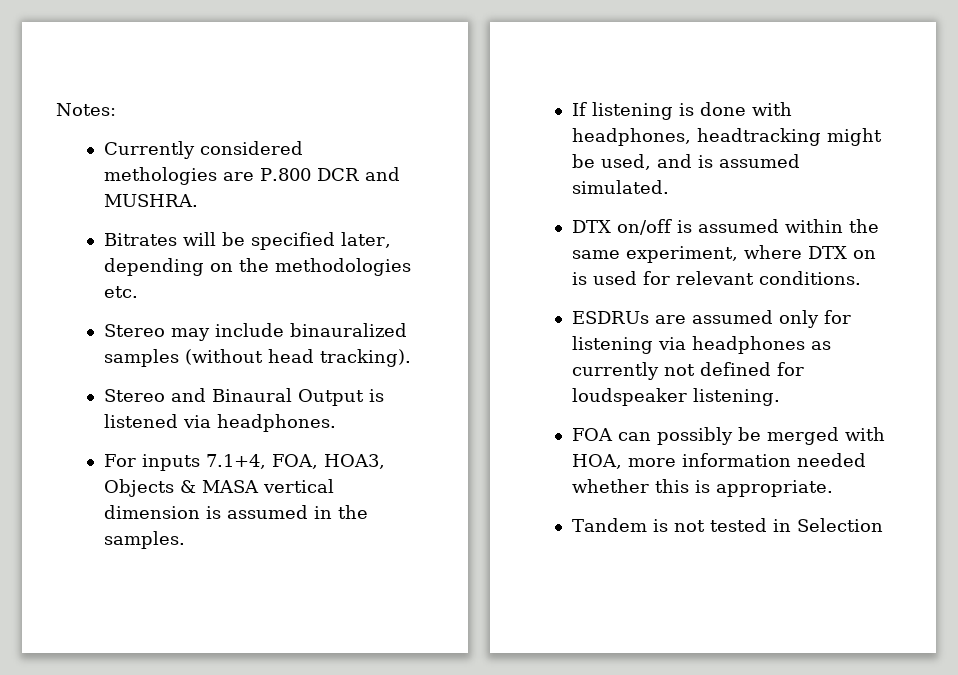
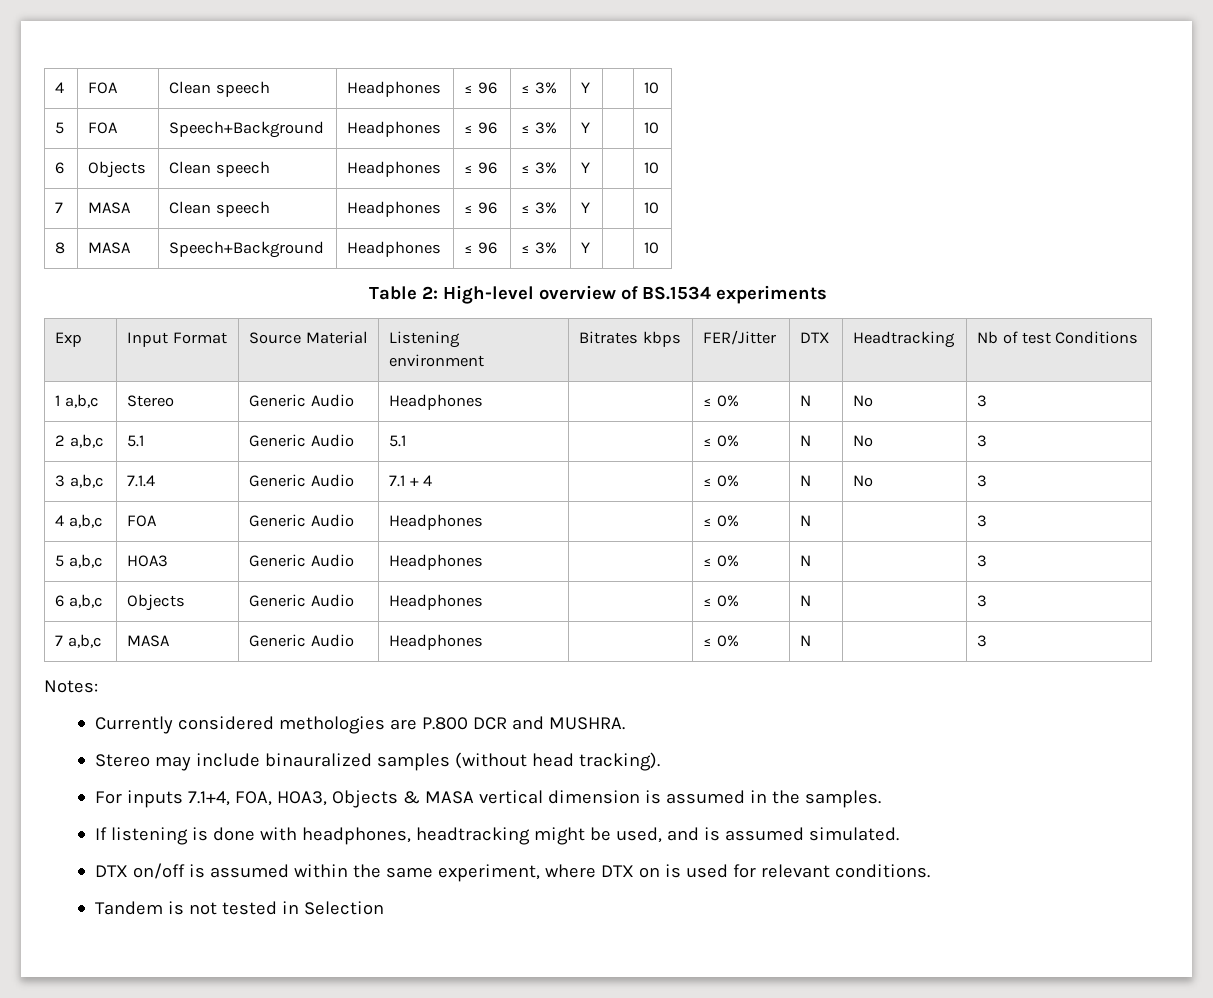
(56, 109) none -> [55,82,65,93] [88,82,119,94] [169,81,270,97] [347,81,442,97] [464,82,497,94] [521,82,557,94] [581,82,591,93] [644,82,660,94] [55,122,65,134] [88,122,119,134] [169,121,325,138] [347,121,442,137] [464,122,497,134] [521,122,557,134] [581,122,591,133] [644,122,660,134] [55,162,65,174] [88,161,147,178] [169,161,270,177] [347,161,442,177] [464,162,497,174] [521,162,557,174] [581,162,591,173] [644,162,660,174] [55,202,64,213] [88,202,132,214] [169,201,270,217] [347,201,442,217] [464,202,497,214] [521,202,557,214] [581,202,591,213] [644,202,660,214] [55,242,66,254] [88,242,132,254] [169,241,325,258] [347,241,442,257] [464,242,497,254] [521,242,557,254] [581,242,591,253] [644,242,660,254] [368,285,828,304] [55,332,83,347] [127,332,227,347] [249,331,368,344] [389,331,461,348] [389,354,485,367] [579,331,681,347] [703,330,777,345] [800,332,831,343] [853,331,956,348] [977,331,1139,344] [55,394,99,408] [127,395,175,407] [249,394,354,407] [389,394,484,410] [703,395,739,407] [800,395,812,406] [853,395,874,407] [977,395,988,407] [55,434,104,448] [127,435,145,447] [249,434,354,447] [389,435,407,447] [703,435,739,447] [800,435,812,446] [853,435,874,447] [977,435,988,447] [55,474,104,488] [127,475,156,487] [249,474,354,487] [389,475,432,487] [703,475,739,487] [800,475,812,486] [853,475,874,487] [977,475,988,487] [55,514,103,528] [127,515,158,527] [249,514,354,527] [389,514,484,530] [703,515,739,527] [800,515,812,526] [977,515,988,527] [55,554,103,568] [127,555,169,567] [249,554,354,567] [389,554,484,570] [703,555,739,567] [800,555,812,566] [977,555,988,567] [55,594,103,608] [127,594,186,611] [249,594,354,607] [389,594,484,610] [703,595,739,607] [800,595,812,606] [977,595,988,607] [55,634,102,648] [127,635,171,647] [249,634,354,647] [389,634,484,650] [703,635,739,647] [800,635,812,646] [977,635,988,647] 4 | FOA | Clean speech | Headphones | ≤ 96 | ≤ 3% | Y | | 10 // 5 | FOA | Speech+Background | Headphones | ≤ 96 | ≤ 3% | Y | | 10 // 6 | Objects | Clean speech | Headphones | ≤ 96 | ≤ 3% | Y | | 10 // 7 | MASA | Clean speech | Headphones | ≤ 96 | ≤ 3% | Y | | 10 // 8 | MASA | Speech+Background | Headphones | ≤ 96 | ≤ 3% | Y | | 10 // Table 2: High-level overview of BS.1534 experiments // Exp | Input Format | Source Material | Listening environment | Bitrates kbps | FER/Jitter | DTX | Headtracking | Nb of test Conditions // 1 a,b,c | Stereo | Generic Audio | Headphones | | ≤ 0% | N | No | 3 // 2 a,b,c | 5.1 | Generic Audio | 5.1 | | ≤ 0% | N | No | 3 // 3 a,b,c | 7.1.4 | Generic Audio | 7.1 + 4 | | ≤ 0% | N | No | 3 // 4 a,b,c | FOA | Generic Audio | Headphones | | ≤ 0% | N | | 3 // 5 a,b,c | HOA3 | Generic Audio | Headphones | | ≤ 0% | N | | 3 // 6 a,b,c | Objects | Generic Audio | Headphones | | ≤ 0% | N | | 3 // 7 a,b,c | MASA | Generic Audio | Headphones | | ≤ 0% | N | | 3 //
[103,232,391,250] [103,258,411,276] [103,286,138,298] // Bitrates will be specified later, depending on the methodologies etc. -> (625, 723) none
[103,388,384,406] [103,414,336,432] // Stereo and Binaural Output is listened via headphones. -> (660, 761) none
[571,310,851,328] [571,336,831,354] [571,362,804,380] [571,388,780,406] [571,427,885,445] [571,453,866,469] [571,479,833,497] // ESDRUs are assumed only for listening via headphones as currently not defined for loudspeaker listening. // FOA can possibly be merged with HOA, more information needed whether this is appropriate. -> (930, 871) none

